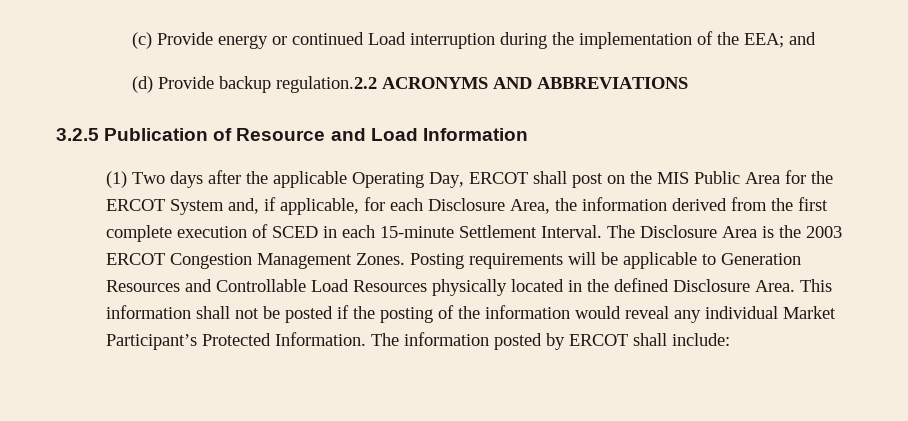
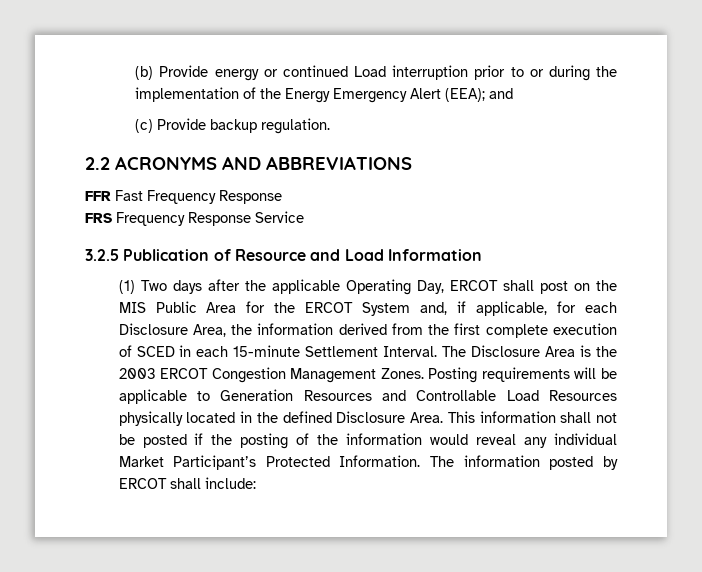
[131,32,152,49] (c) -> [135,66,154,80] (b)
(495, 41) none -> [474,65,544,80] prior to or
[743,33,784,48] EEA; -> [285,88,486,103] Energy Emergency Alert (EEA);
[131,76,153,93] (d) -> [135,119,154,133] (c)
[275,76,377,93] regulation.2.2 -> [261,118,331,134] [85,157,110,170] regulation. // 2.2
(688, 83) none -> [85,190,282,204] [85,211,304,226] // FFR Fast Frequency Response // FRS Frequency Response Service

